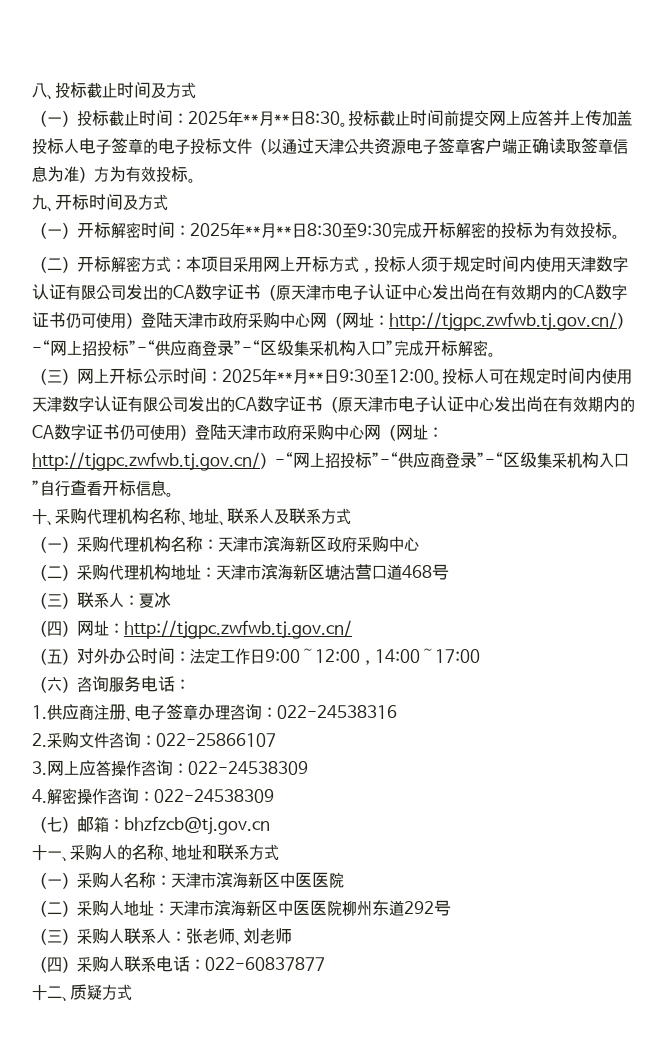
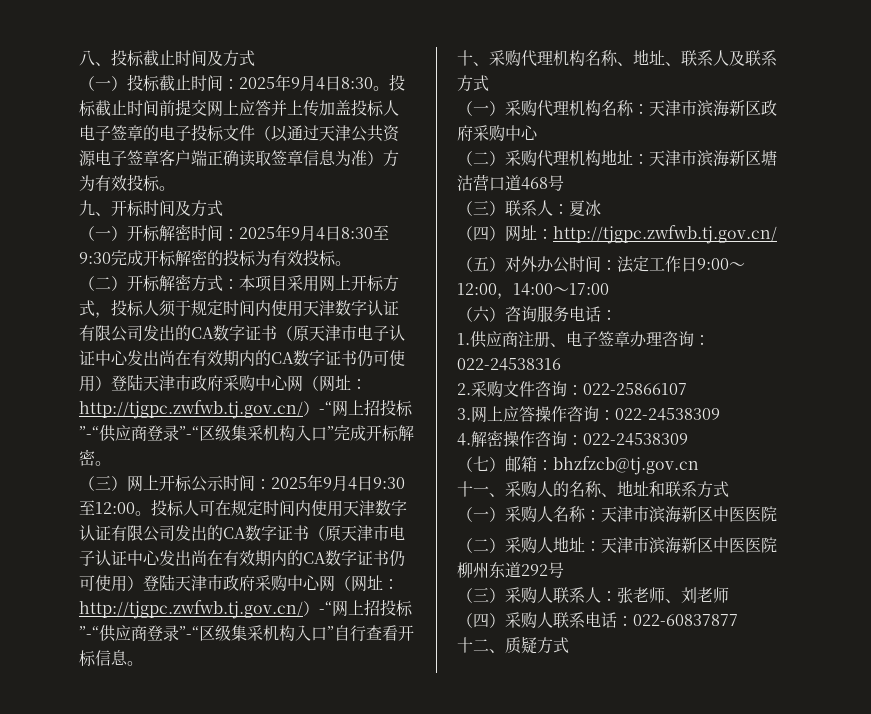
[243,111,290,126] **月** -> [291,75,325,91] 9月4
[245,223,292,238] **月** -> [291,225,325,241] 9月4
[277,369,324,384] **月** -> [323,475,357,491] 9月4

